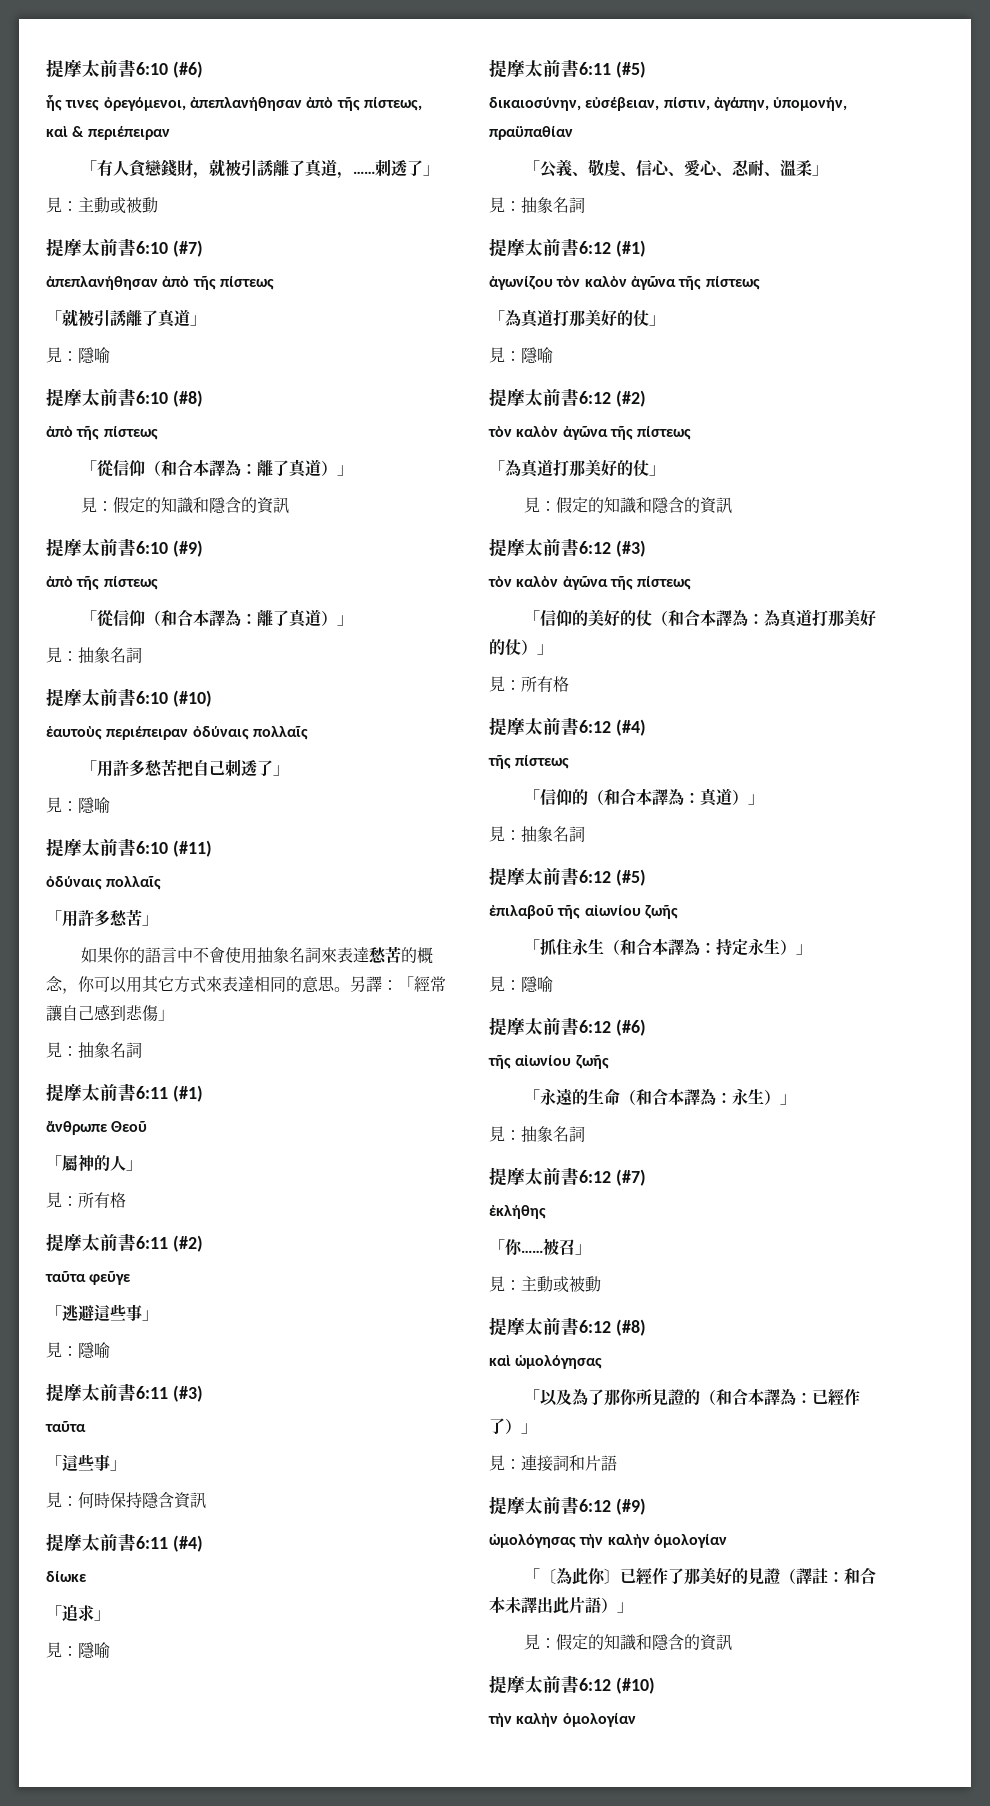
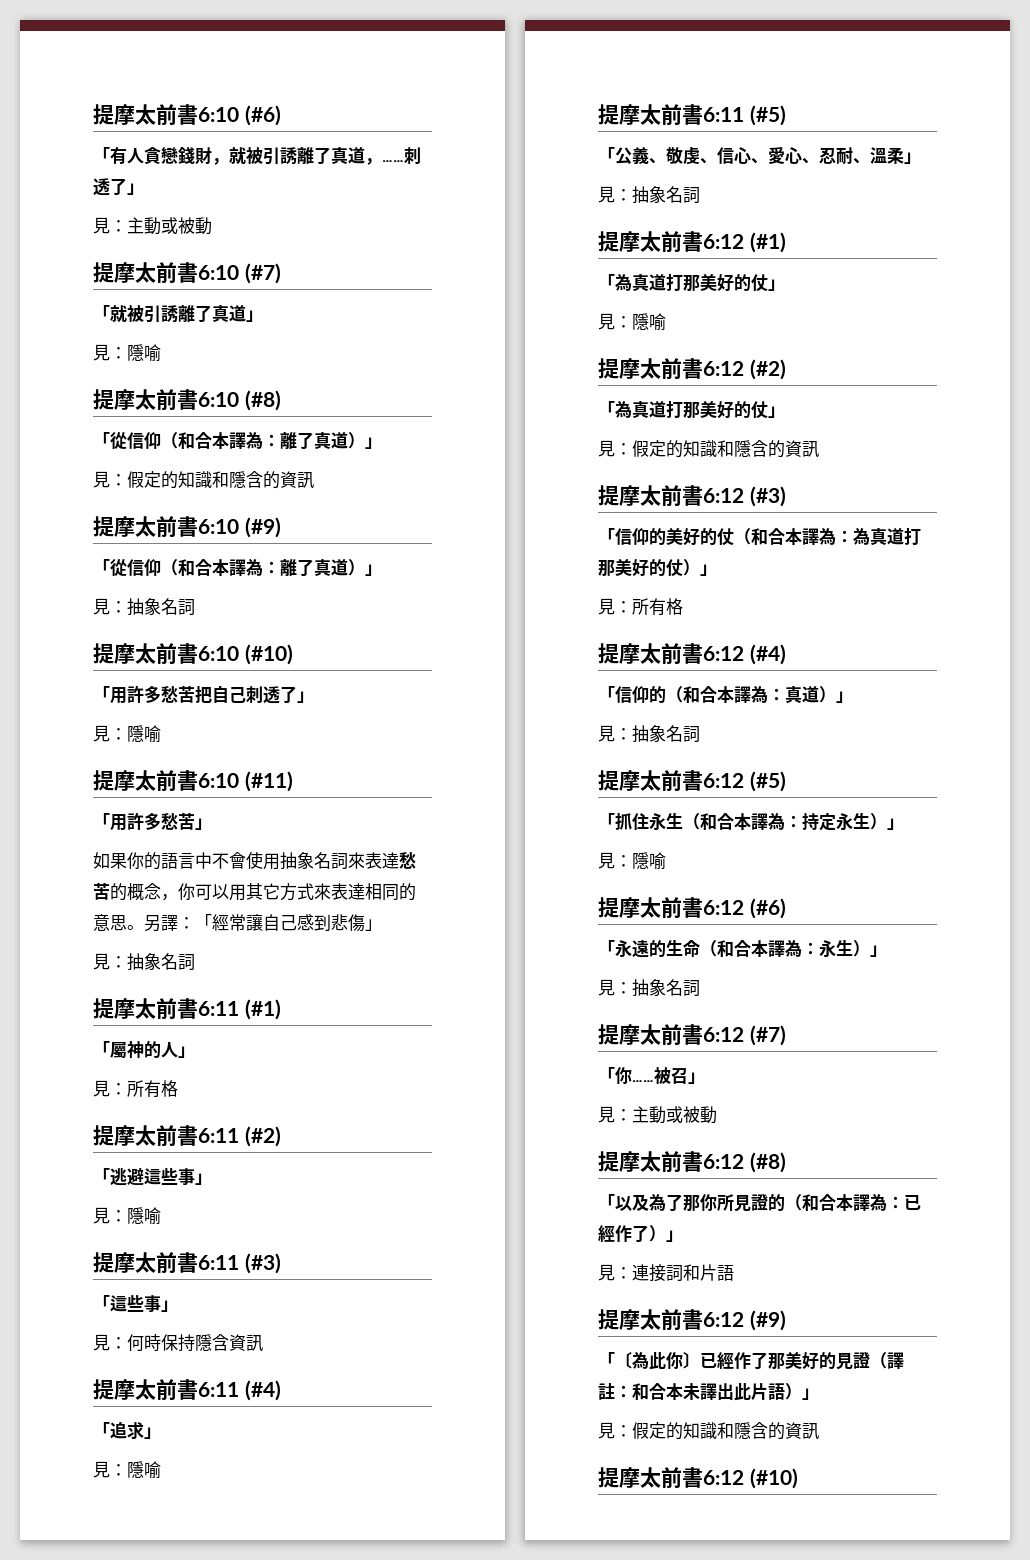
[46,95,422,111] [46,126,170,140] // ἧς τινες ὀρεγόμενοι, ἀπεπλανήθησαν ἀπὸ τῆς πίστεως, καὶ & περιέπειραν -> (281, 115) none
[46,276,274,290] // ἀπεπλανήθησαν ἀπὸ τῆς πίστεως -> (281, 273) none
[46,426,158,440] // ἀπὸ τῆς πίστεως -> (281, 400) none
[46,576,158,590] // ἀπὸ τῆς πίστεως -> (281, 527) none
[46,726,308,740] // ἑαυτοὺς περιέπειραν ὀδύναις πολλαῖς -> (293, 654) none
[46,876,162,890] // ὀδύναις πολλαῖς -> (293, 781) none
[46,1121,148,1135] // ἄνθρωπε Θεοῦ -> (281, 1009) none
[45,1271,132,1285] // ταῦτα φεῦγε -> (281, 1136) none
[45,1421,86,1432] // ταῦτα -> (281, 1263) none
[46,1571,87,1582] // δίωκε -> (281, 1390) none
[489,97,848,111] [489,126,573,140] // δικαιοσύνην, εὐσέβειαν, πίστιν, ἀγάπην, ὑπομονήν, πραϋπαθίαν -> (786, 115) none
[489,276,760,290] // ἀγωνίζου τὸν καλὸν ἀγῶνα τῆς πίστεως -> (786, 242) none
[488,426,692,440] // τὸν καλὸν ἀγῶνα τῆς πίστεως -> (786, 369) none
[488,576,692,590] // τὸν καλὸν ἀγῶνα τῆς πίστεως -> (786, 496) none
[488,755,570,769] // τῆς πίστεως -> (786, 654) none
[489,905,678,919] // ἐπιλαβοῦ τῆς αἰωνίου ζωῆς -> (786, 781) none
[488,1055,609,1069] // τῆς αἰωνίου ζωῆς -> (786, 908) none
[489,1205,546,1219] // ἐκλήθης -> (786, 1035) none
[489,1355,603,1369] // καὶ ὡμολόγησας -> (786, 1162) none
[489,1534,727,1548] // ὡμολόγησας τὴν καλὴν ὁμολογίαν -> (786, 1320) none
[488,1713,636,1727] // τὴν καλὴν ὁμολογίαν -> (798, 1478) none

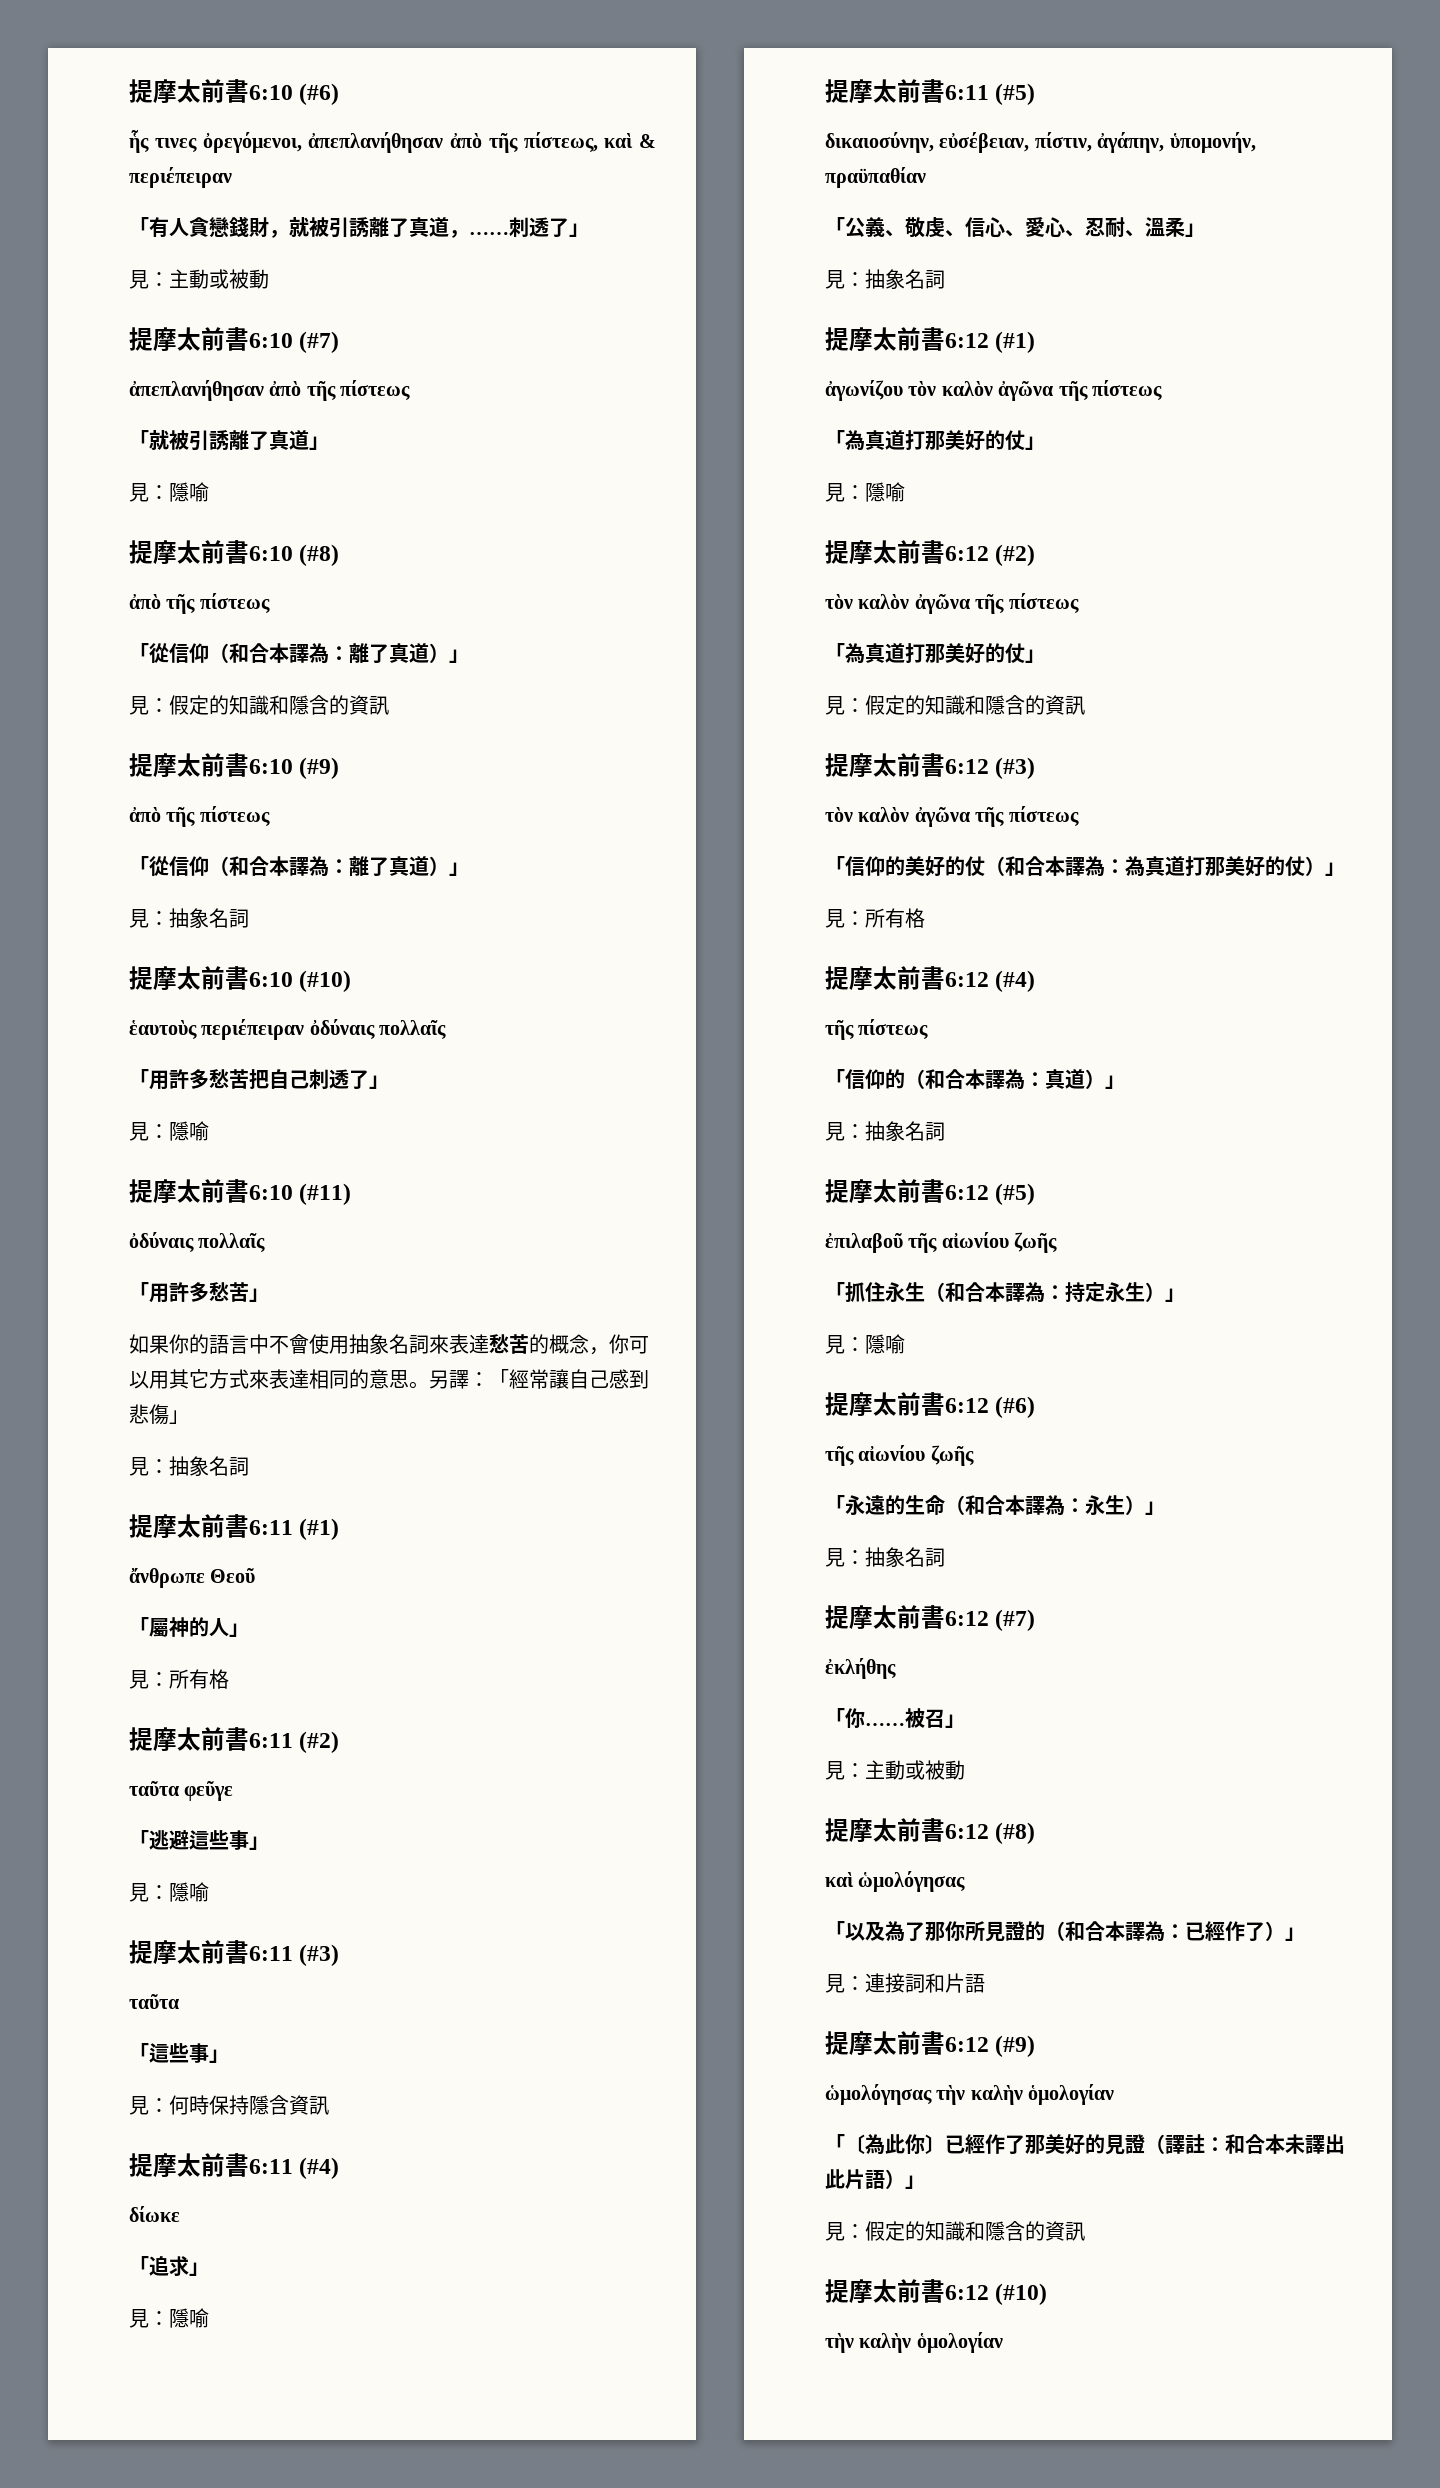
(281, 115) none -> [129,130,656,153] [129,167,232,188] // ἧς τινες ὀρεγόμενοι, ἀπεπλανήθησαν ἀπὸ τῆς πίστεως, καὶ & περιέπειραν
(281, 273) none -> [129,380,411,401] // ἀπεπλανήθησαν ἀπὸ τῆς πίστεως
(281, 400) none -> [129,593,270,614] // ἀπὸ τῆς πίστεως
(281, 527) none -> [129,806,270,827] // ἀπὸ τῆς πίστεως
(293, 654) none -> [129,1019,447,1040] // ἑαυτοὺς περιέπειραν ὀδύναις πολλαῖς
(293, 781) none -> [129,1232,266,1252] // ὀδύναις πολλαῖς
(281, 1009) none -> [129,1568,256,1588] // ἄνθρωπε Θεοῦ
(281, 1136) none -> [129,1781,234,1801] // ταῦτα φεῦγε
(281, 1263) none -> [129,1994,179,2009] // ταῦτα
(281, 1390) none -> [129,2206,180,2222] // δίωκε
(786, 115) none -> [825,132,1256,153] [825,167,926,188] // δικαιοσύνην, εὐσέβειαν, πίστιν, ἀγάπην, ὑπομονήν, πραϋπαθίαν
(786, 242) none -> [825,380,1162,401] // ἀγωνίζου τὸν καλὸν ἀγῶνα τῆς πίστεως
(786, 369) none -> [825,593,1079,614] // τὸν καλὸν ἀγῶνα τῆς πίστεως
(786, 496) none -> [825,806,1079,827] // τὸν καλὸν ἀγῶνα τῆς πίστεως
(786, 654) none -> [825,1019,929,1040] // τῆς πίστεως
(786, 781) none -> [825,1232,1058,1253] // ἐπιλαβοῦ τῆς αἰωνίου ζωῆς
(786, 908) none -> [825,1445,974,1466] // τῆς αἰωνίου ζωῆς
(786, 1035) none -> [825,1658,896,1679] // ἐκλήθης
(786, 1162) none -> [825,1871,966,1892] // καὶ ὡμολόγησας
(786, 1320) none -> [825,2084,1115,2105] // ὡμολόγησας τὴν καλὴν ὁμολογίαν
(798, 1478) none -> [825,2332,1003,2353] // τὴν καλὴν ὁμολογίαν

